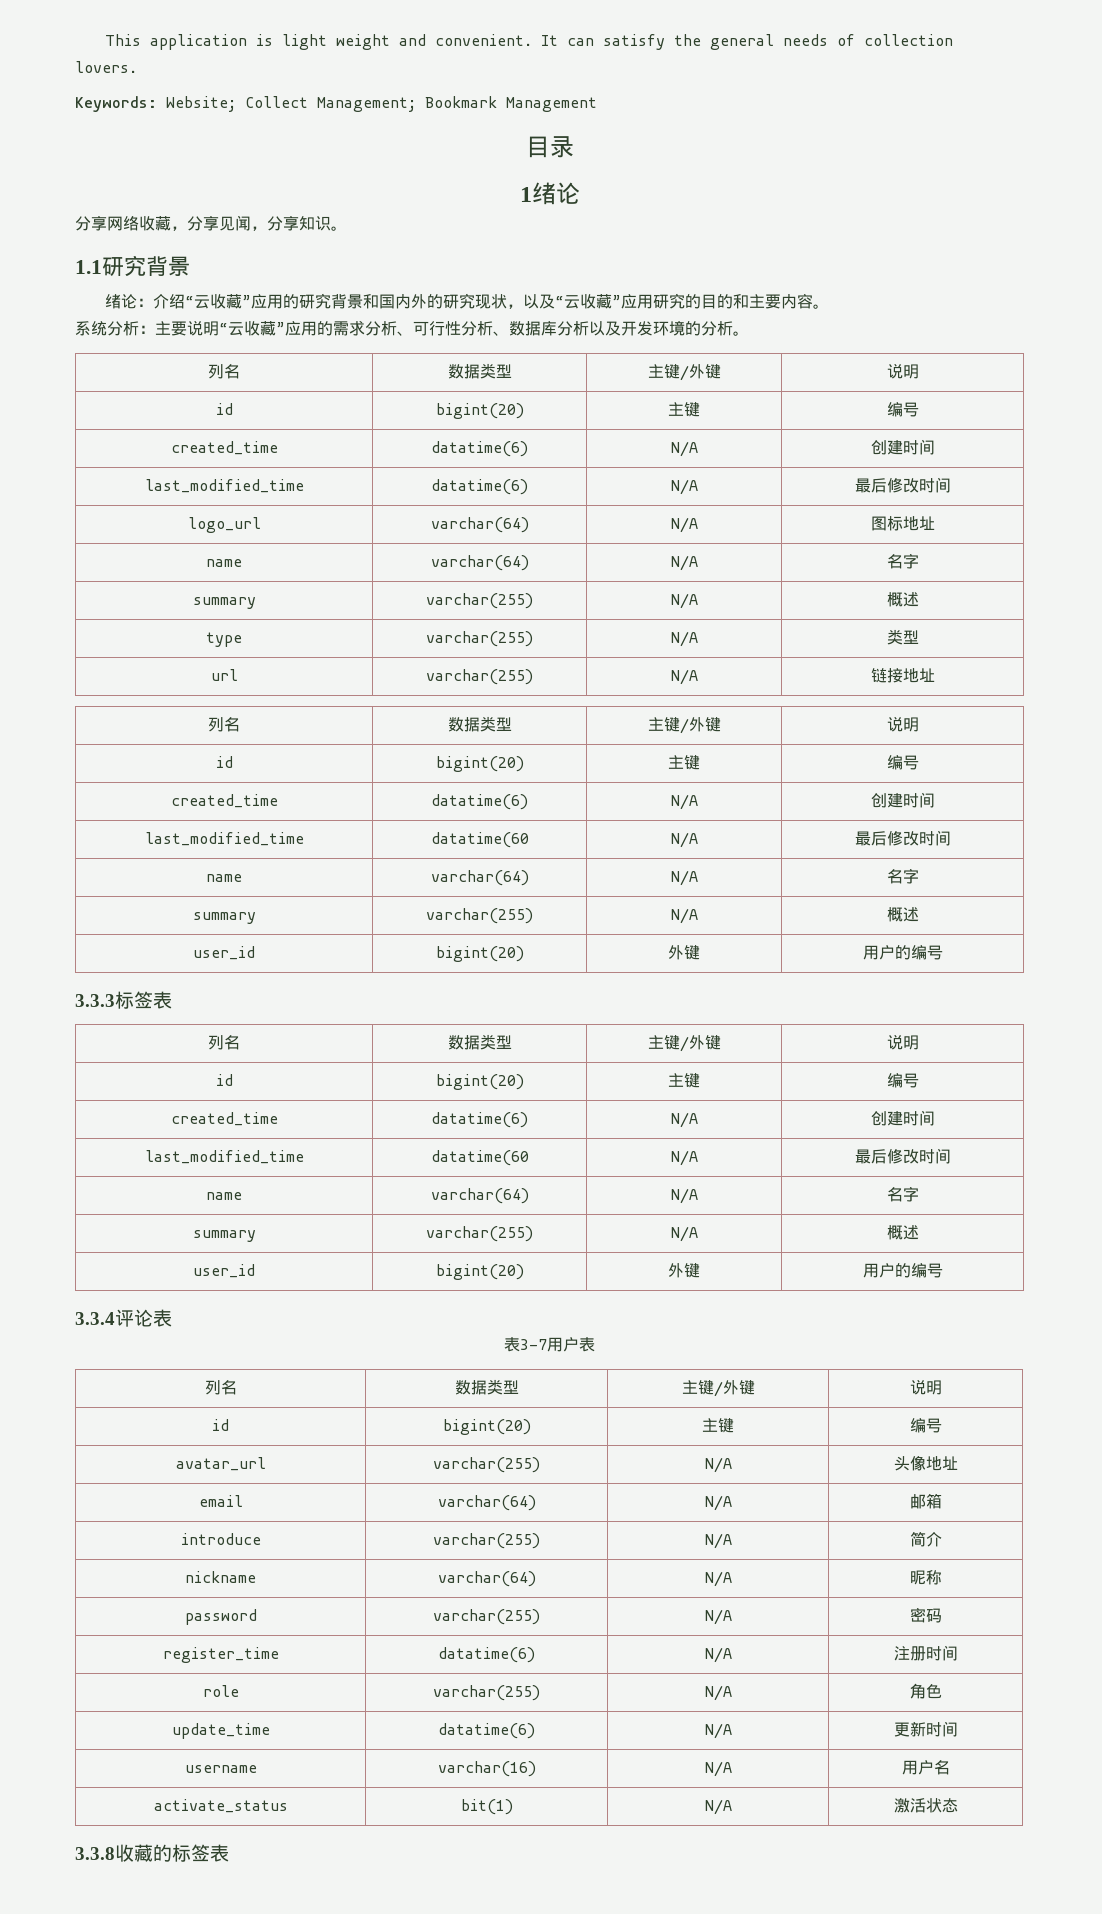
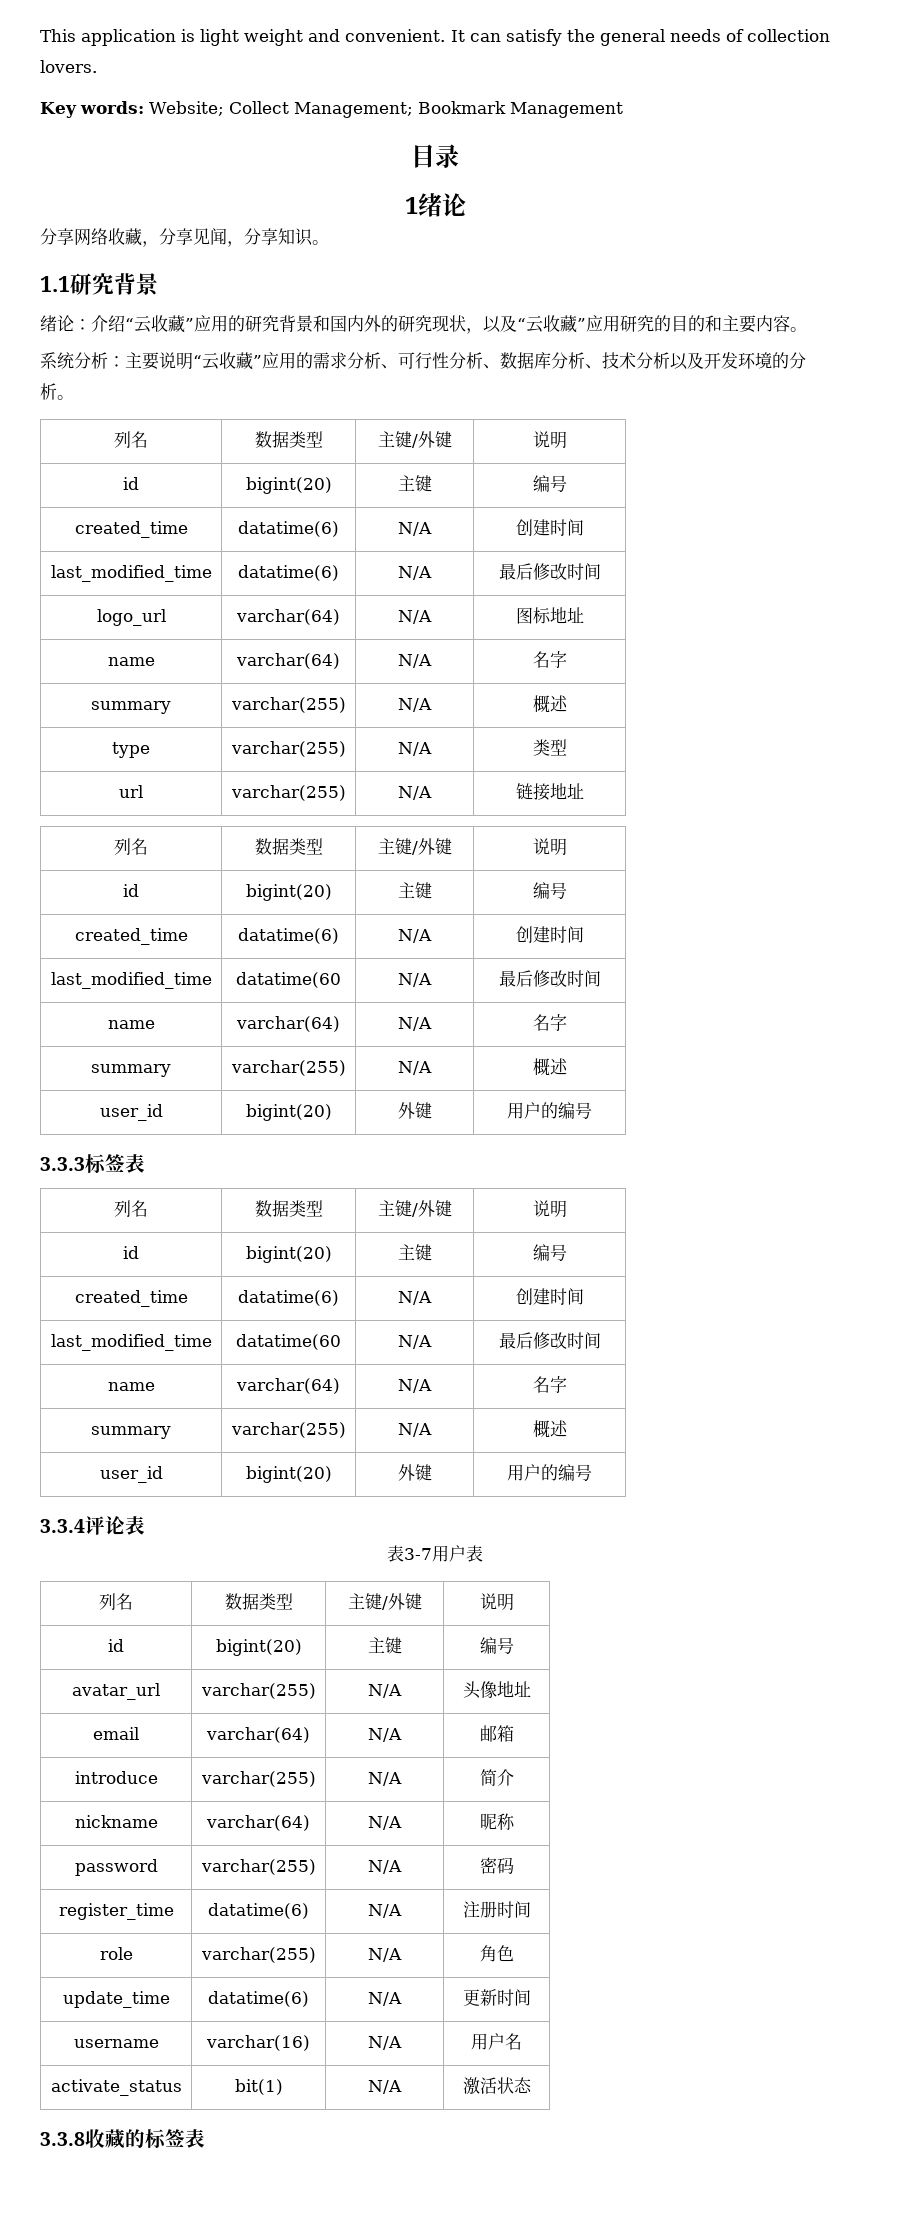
[75,96,157,112] Keywords: -> [40,101,144,118] Key words:
(589, 328) none -> [585,352,670,369] 、技术分析

